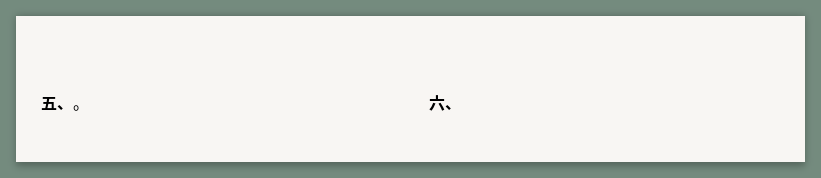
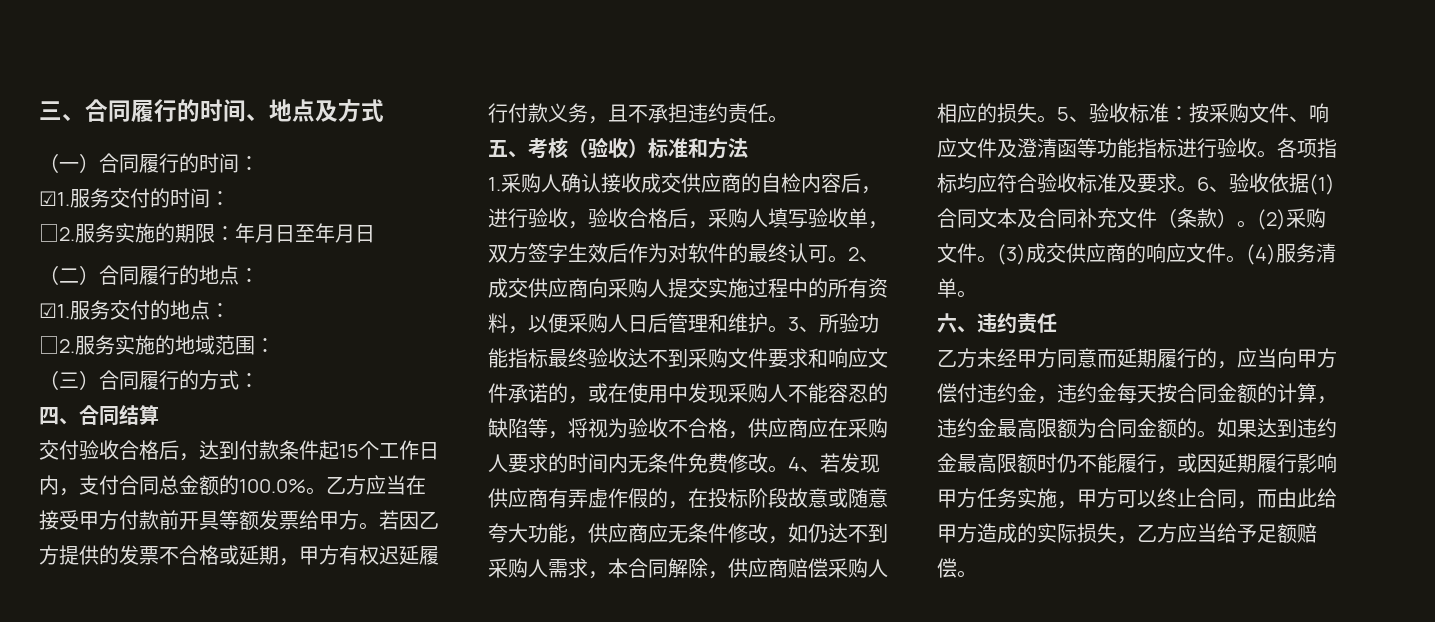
[41,97,89,111] [429,95,461,111] 五、。 // 六、 -> [39,99,384,122] [39,153,259,173] [39,188,230,208] [39,223,375,243] [39,265,259,285] [39,300,230,320] [39,335,275,355] [39,370,259,390] [39,405,159,426] [39,440,439,461] [39,475,426,496] [39,510,439,530] [39,545,439,566] [488,103,788,124] [488,137,748,159] [488,173,881,194] [488,208,888,229] [488,243,879,263] [488,278,888,298] [488,313,879,334] [488,348,888,368] [488,383,888,404] [488,418,888,439] [488,453,880,473] [488,488,888,509] [488,523,888,544] [488,558,888,579] [937,103,1329,123] [937,138,1337,158] [937,173,1335,195] [937,208,1326,230] [937,243,1336,265] [937,278,977,298] [937,313,1057,334] [937,348,1337,369] [937,383,1337,404] [937,418,1337,438] [937,453,1337,474] [937,488,1337,509] [937,523,1317,544] [937,558,977,578] 三、合同履行的时间、地点及方式 // （一）合同履行的时间： // ☑1.服务交付的时间： // □2.服务实施的期限：年月日至年月日 // （二）合同履行的地点： // ☑1.服务交付的地点： // □2.服务实施的地域范围： // （三）合同履行的方式： // 四、合同结算 // 交付验收合格后，达到付款条件起15个工作日内，支付合同总金额的100.0%。乙方应当在接受甲方付款前开具等额发票给甲方。若因乙方提供的发票不合格或延期，甲方有权迟延履行付款义务，且不承担违约责任。 // 五、考核（验收）标准和方法 // 1.采购人确认接收成交供应商的自检内容后，进行验收，验收合格后，采购人填写验收单，双方签字生效后作为对软件的最终认可。2、成交供应商向采购人提交实施过程中的所有资料，以便采购人日后管理和维护。3、所验功能指标最终验收达不到采购文件要求和响应文件承诺的，或在使用中发现采购人不能容忍的缺陷等，将视为验收不合格，供应商应在采购人要求的时间内无条件免费修改。4、若发现供应商有弄虚作假的，在投标阶段故意或随意夸大功能，供应商应无条件修改，如仍达不到采购人需求，本合同解除，供应商赔偿采购人相应的损失。5、验收标准：按采购文件、响应文件及澄清函等功能指标进行验收。各项指标均应符合验收标准及要求。6、验收依据(1)合同文本及合同补充文件（条款）。(2)采购文件。(3)成交供应商的响应文件。(4)服务清单。 // 六、违约责任 // 乙方未经甲方同意而延期履行的，应当向甲方偿付违约金，违约金每天按合同金额的计算，违约金最高限额为合同金额的。如果达到违约金最高限额时仍不能履行，或因延期履行影响甲方任务实施，甲方可以终止合同，而由此给甲方造成的实际损失，乙方应当给予足额赔偿。

